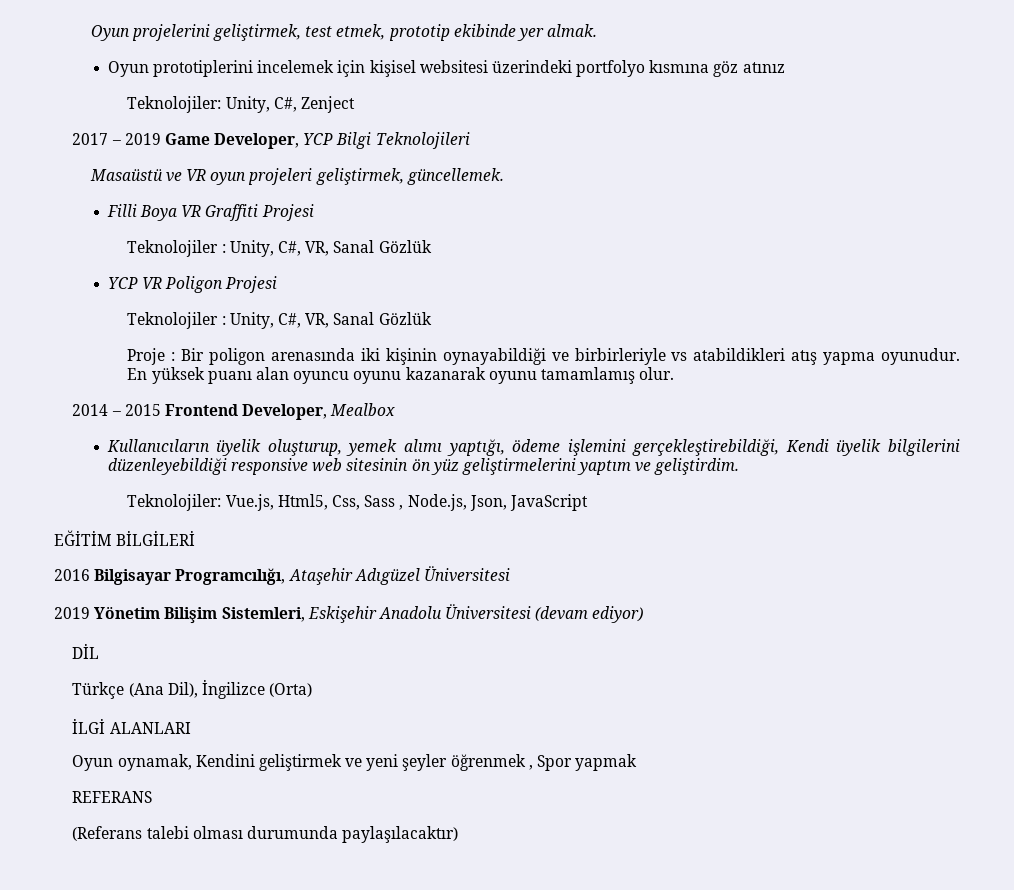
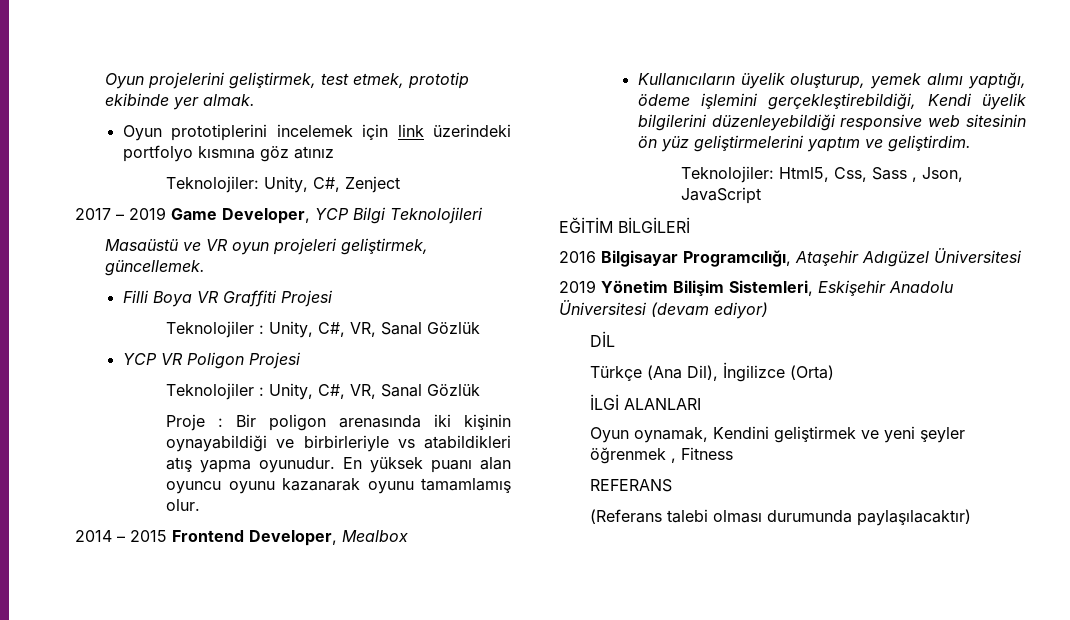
[369,60,488,77] kişisel websitesi -> [397,124,424,137] link
[225,494,274,511] Vue.js, -> (775, 174) none
[407,494,467,511] Node.js, -> (918, 179) none
[537,754,638,771] Spor yapmak -> [680,447,733,460] Fitness

